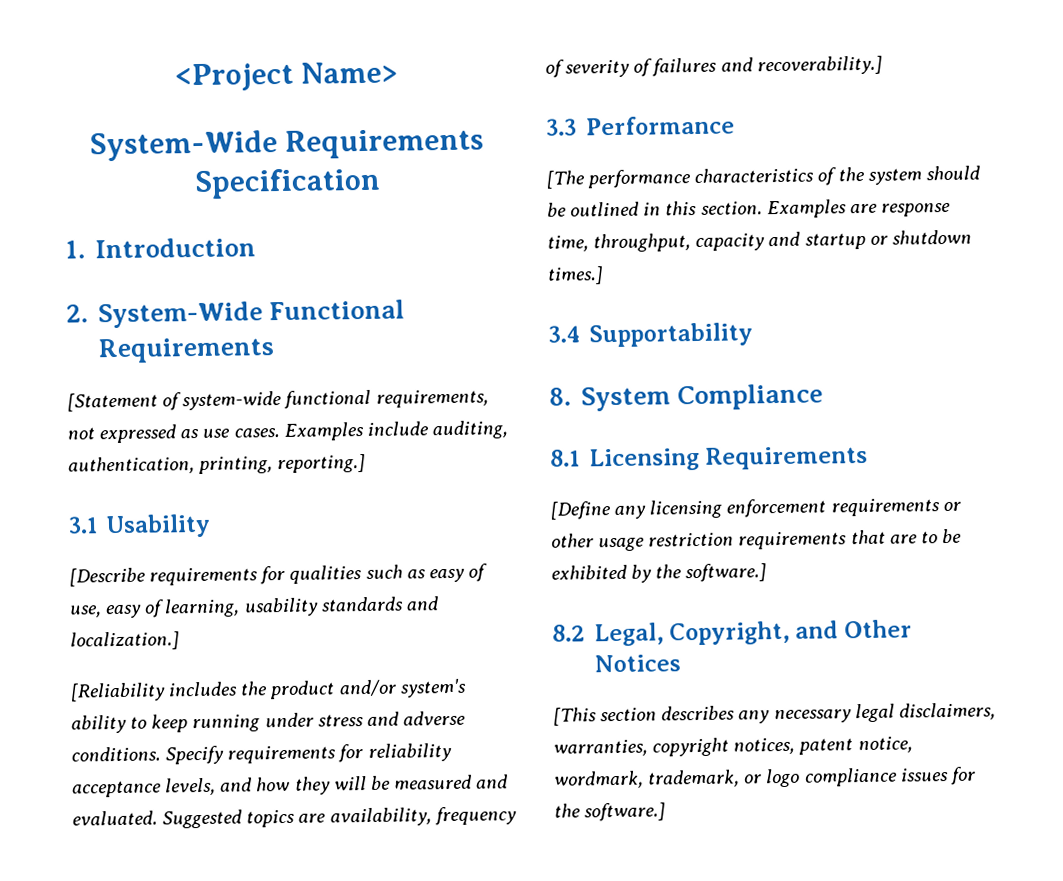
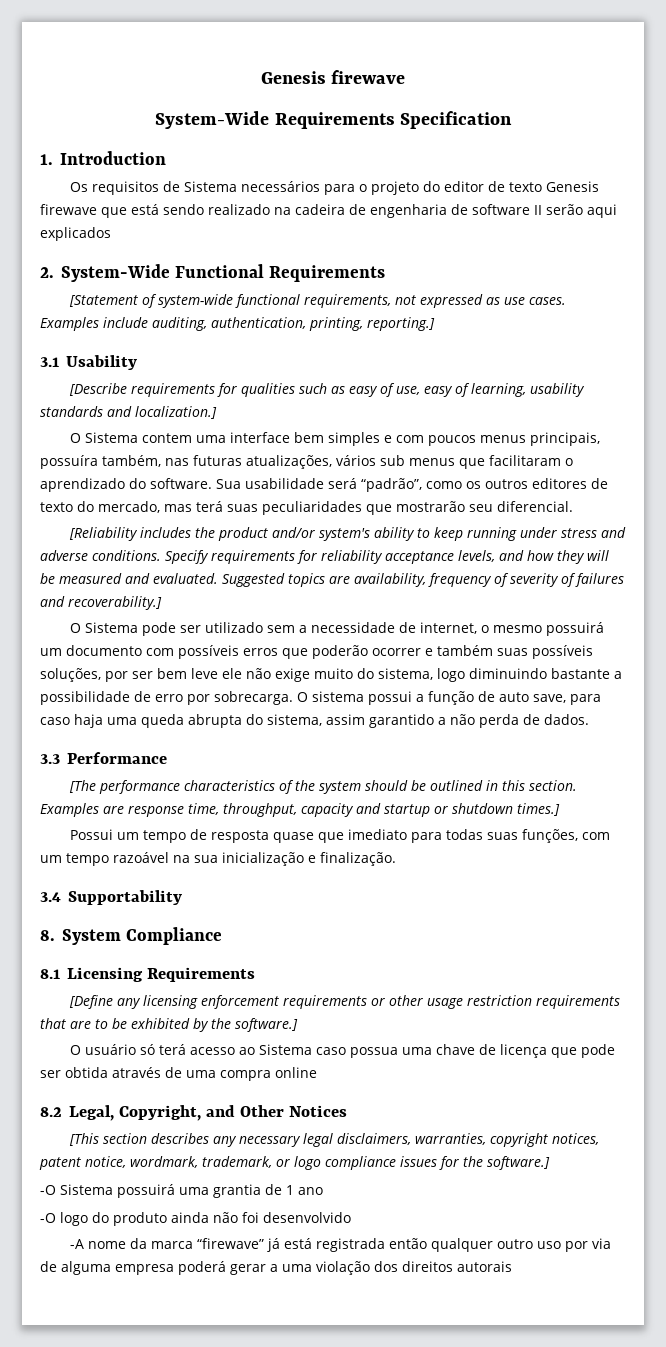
[173,61,399,92] <Project Name> -> [260,70,406,84] Genesis firewave
(256, 248) none -> [70,181,600,195] [40,204,617,218] [40,227,111,241] // Os requisitos de Sistema necessários para o projeto do editor de texto Genesis firewave que está sendo realizado na cadeira de engenharia de software II serão aqui explicados
(180, 641) none -> [70,432,601,446] [40,455,573,469] [40,478,608,492] [40,501,573,515] // O Sistema contem uma interface bem simples e com poucos menus principais, possuíra também, nas futuras atualizações, vários sub menus que facilitaram o aprendizado do software. Sua usabilidade será “padrão”, como os outros editores de texto do mercado, mas terá suas peculiaridades que mostrarão seu diferencial.
(883, 65) none -> [70,622,605,636] [40,645,593,659] [40,668,622,682] [40,691,601,705] [40,714,589,728] // O Sistema pode ser utilizado sem a necessidade de internet, o mesmo possuirá um documento com possíveis erros que poderão ocorrer e também suas possíveis soluções, por ser bem leve ele não exige muito do sistema, logo diminuindo bastante a possibilidade de erro por sobrecarga. O sistema possui a função de auto save, para caso haja uma queda abrupta do sistema, assim garantido a não perda de dados.
(604, 275) none -> [70,829,611,843] [40,852,396,866] // Possui um tempo de resposta quase que imediato para todas suas funções, com um tempo razoável na sua inicialização e finalização.
(768, 573) none -> [70,1044,616,1058] [40,1067,317,1081] // O usuário só terá acesso ao Sistema caso possua uma chave de licença que pode ser obtida através de uma compra online
(667, 812) none -> [40,1184,323,1198] [40,1212,351,1226] [70,1238,612,1252] [40,1261,512,1275] // -O Sistema possuirá uma grantia de 1 ano // -O logo do produto ainda não foi desenvolvido // -A nome da marca “firewave” já está registrada então qualquer outro uso por via de alguma empresa poderá gerar a uma violação dos direitos autorais

